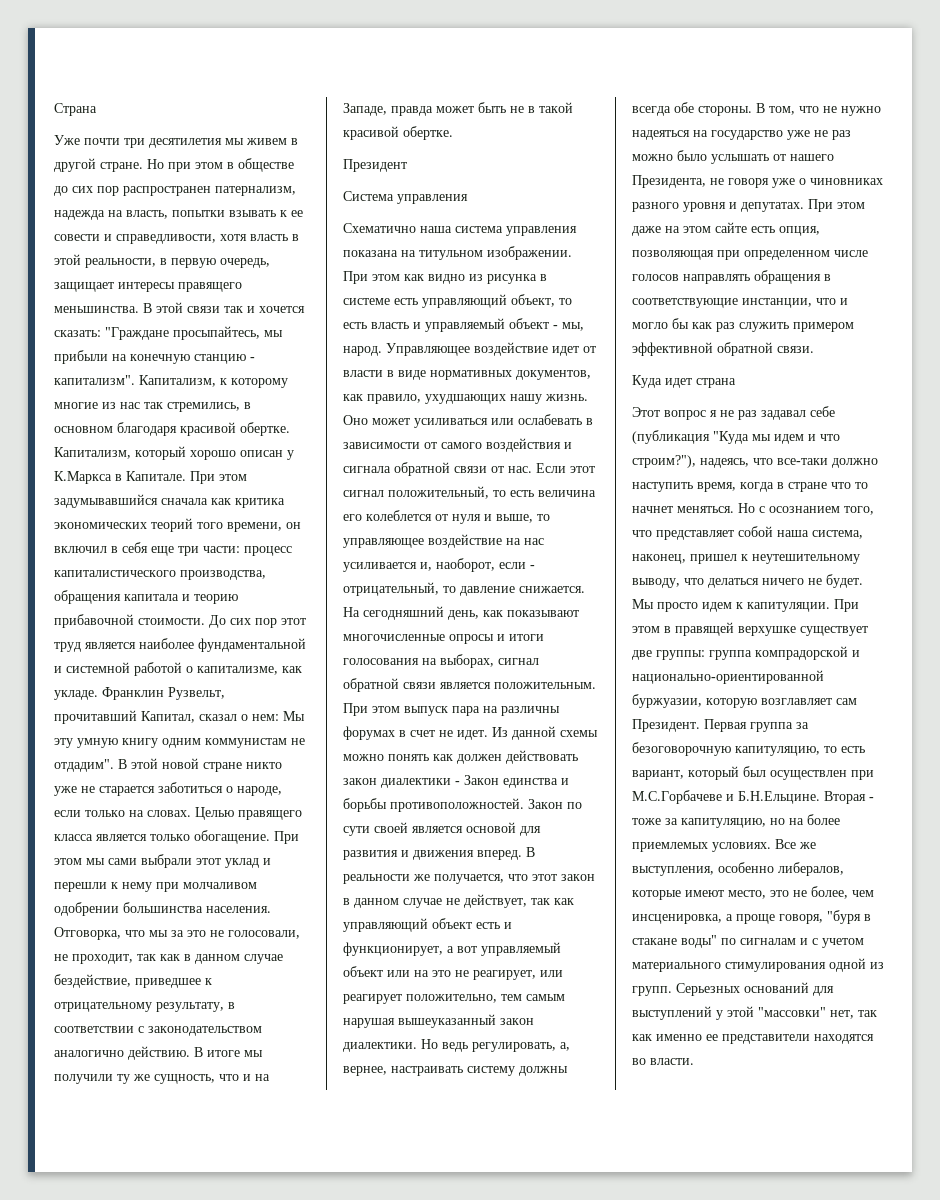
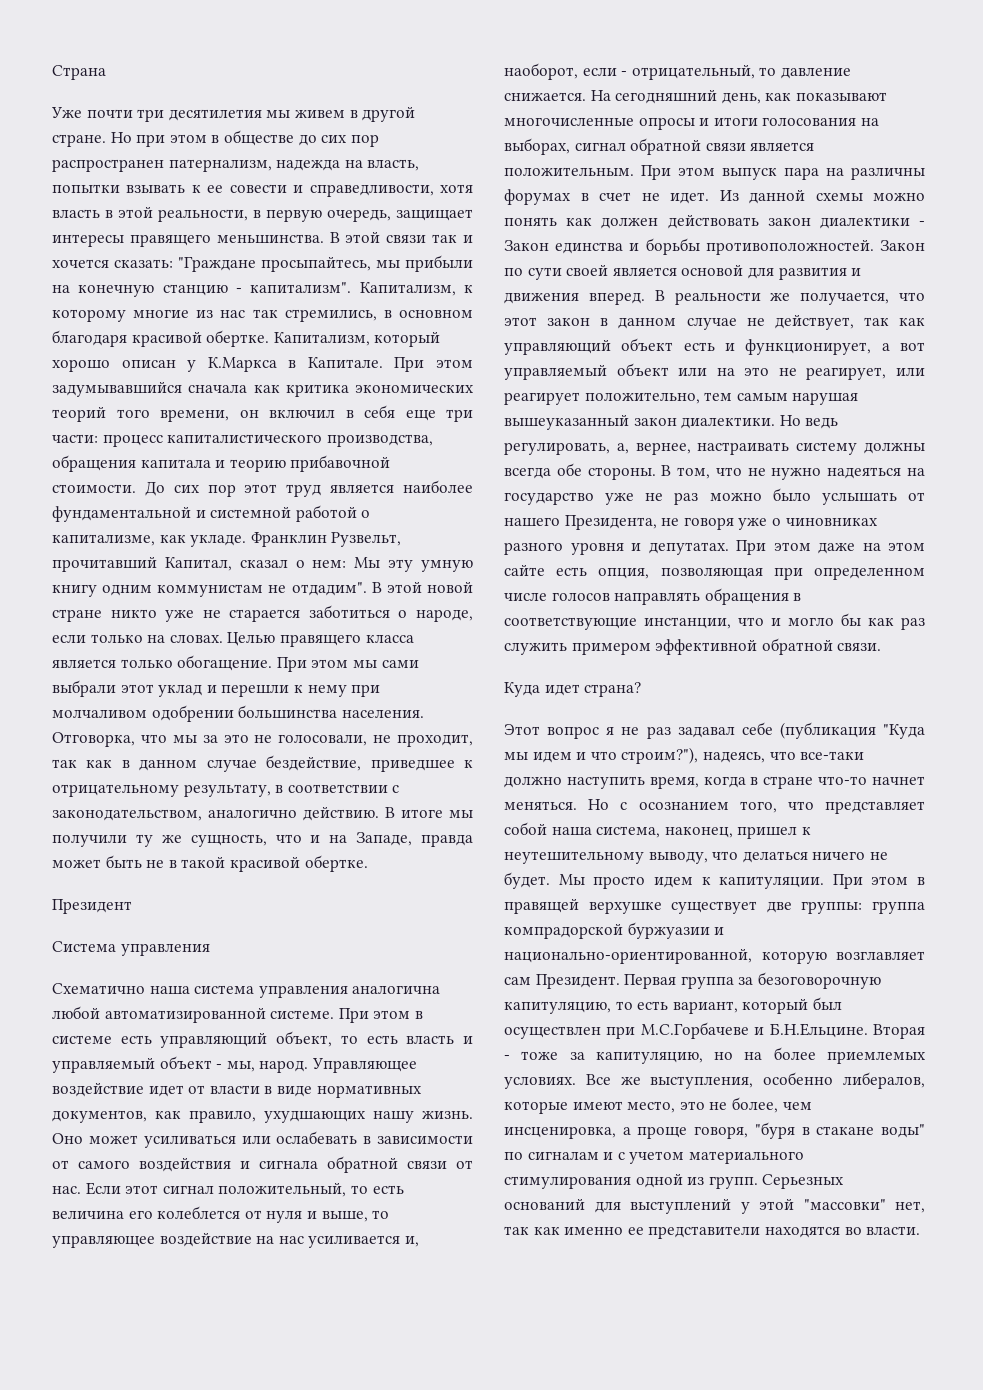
[148,1026,262,1036] законодательством -> [52,809,202,821] законодательством,
[343,246,572,260] [343,271,537,284] показана на титульном изображении. При этом как видно из рисунка -> [352,985,441,994] [52,1006,411,1023] аналогична любой автоматизированной системе. При этом
[696,378,736,388] страна -> [584,682,642,697] страна?
[831,482,868,489] что то -> [818,776,868,785] что-то
[852,650,860,657] [632,670,824,684] [632,694,702,708] и национально-ориентированной буржуазии, -> [627,922,725,939] [504,948,752,964] буржуазии и национально-ориентированной,

